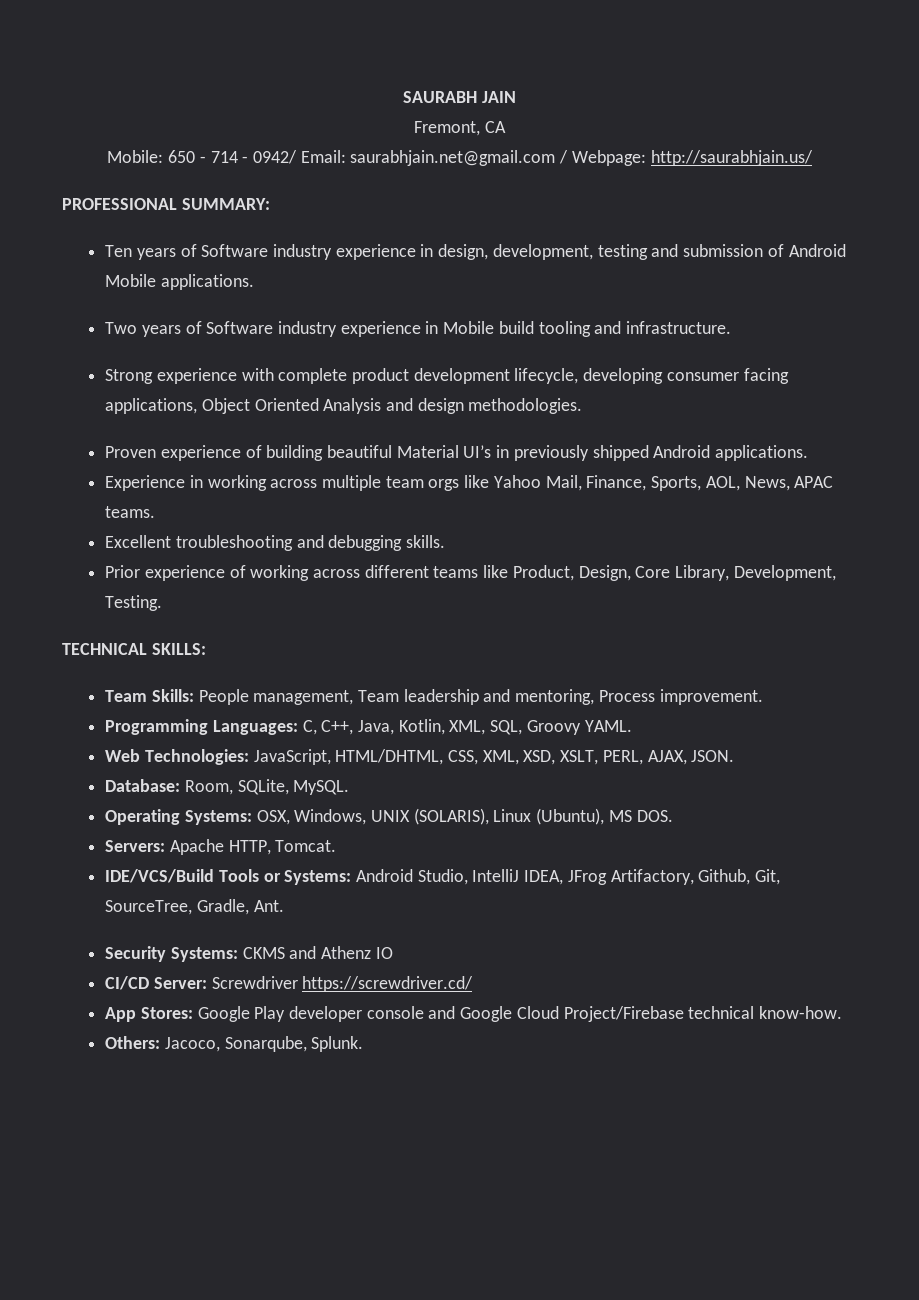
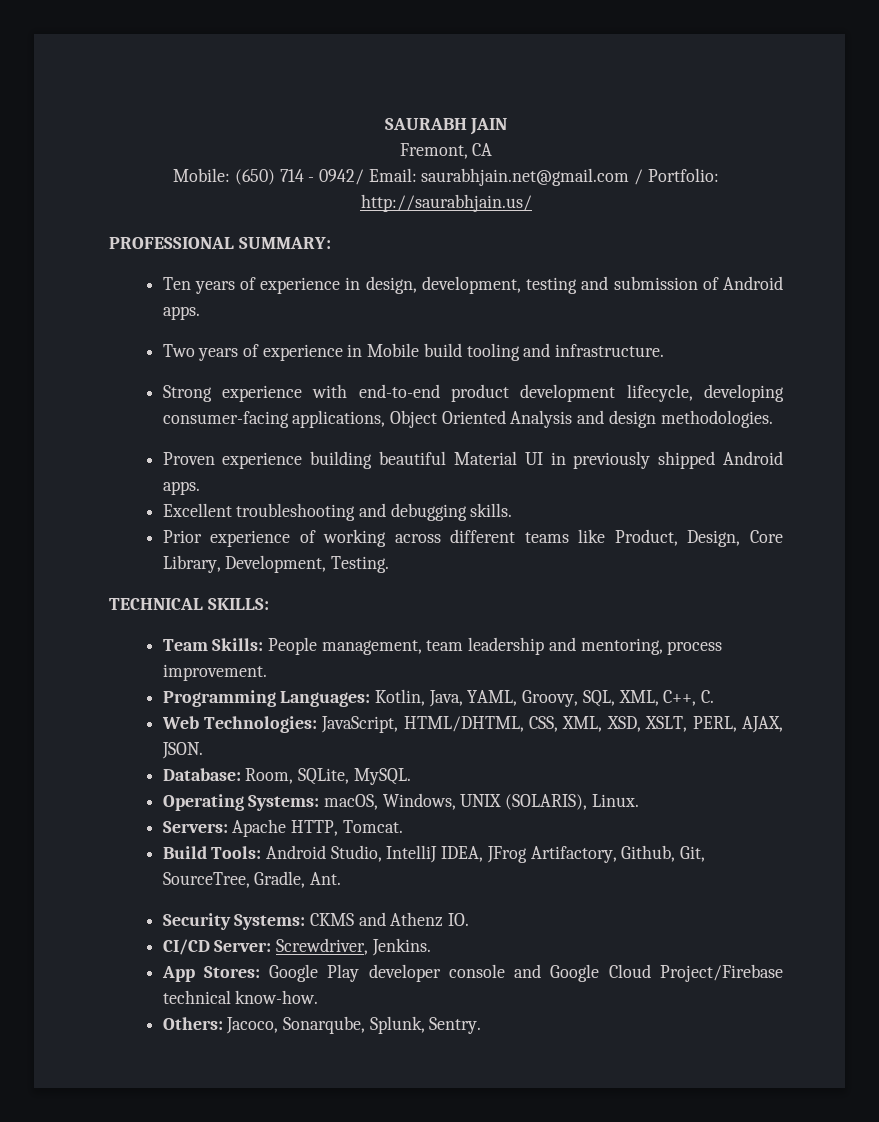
[168,150,206,163] 650 - -> [234,169,275,185] (650)
[571,150,646,166] Webpage: -> [647,168,719,182] Portfolio:
[201,244,332,260] Software industry -> (256, 283) none
[105,274,254,290] Mobile applications. -> [162,306,200,320] apps.
[206,321,337,337] Software industry -> (259, 350) none
[278,368,348,384] complete -> [358,384,440,398] end-to-end
[666,368,789,384] consumer facing -> [162,411,289,428] consumer-facing
[245,445,262,458] of -> (303, 460) none
[463,445,492,458] UI’s -> [524,452,543,465] UI
[715,445,809,461] [105,475,834,491] [105,506,156,518] applications. // Experience in working across multiple team orgs like Yahoo Mail, Finance, Sports, AOL, News, APAC teams. -> [162,481,200,495] apps.
[357,690,399,702] Team -> [426,640,464,651] team
[598,690,655,702] Process -> [667,641,723,655] process
[302,719,632,735] C, C++, Java, Kotlin, XML, SQL, Groovy YAML. -> [374,689,715,707] Kotlin, Java, YAML, Groovy, SQL, XML, C++, C.
[256,810,290,825] OSX, -> [323,794,378,810] macOS,
[493,808,673,825] Linux (Ubuntu), MS DOS. -> [591,794,639,807] Linux.
[105,869,352,885] IDE/VCS/Build Tools or Systems: -> [162,846,262,859] Build Tools:
[375,947,393,959] IO -> [448,913,470,926] IO.
[211,976,474,992] Screwdriver https://screwdriver.cd/ -> [275,938,431,956] Screwdriver, Jenkins.
[311,1036,364,1052] Splunk. -> [369,1016,482,1034] Splunk, Sentry.

